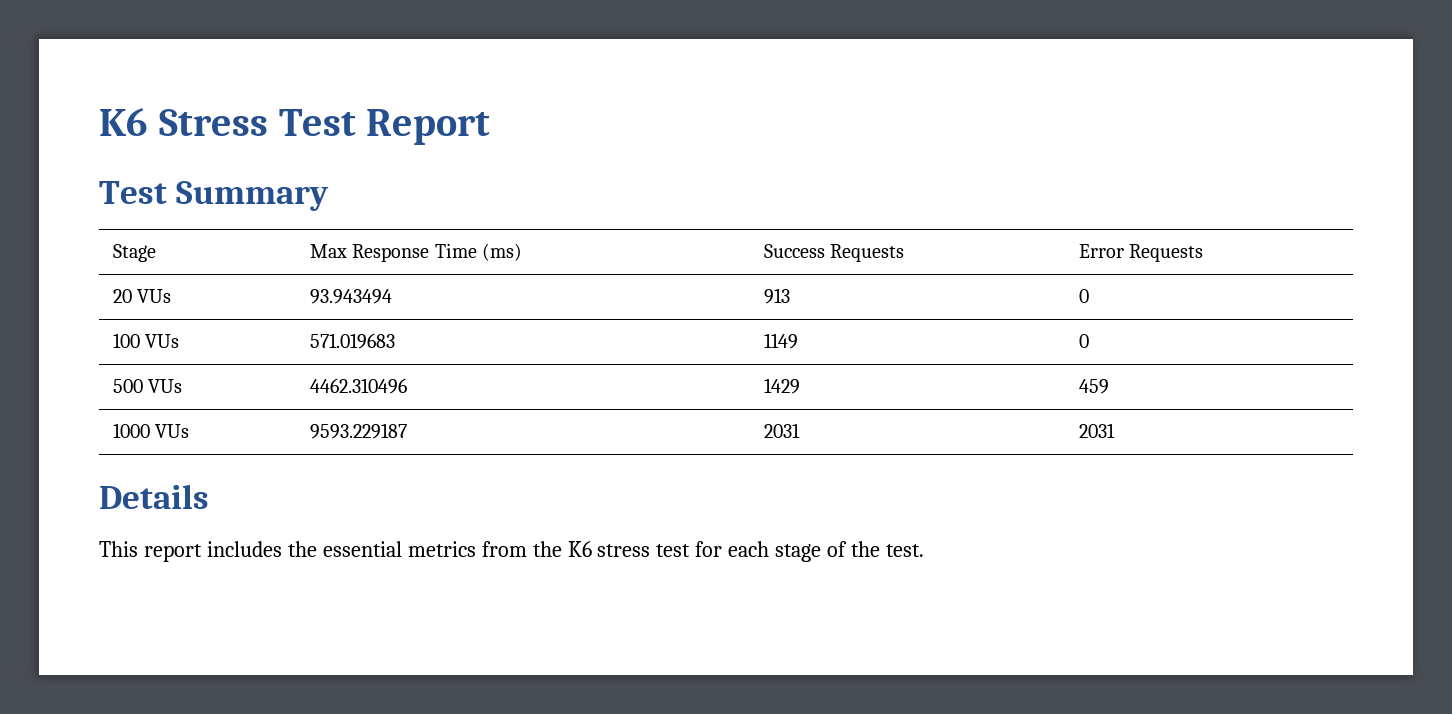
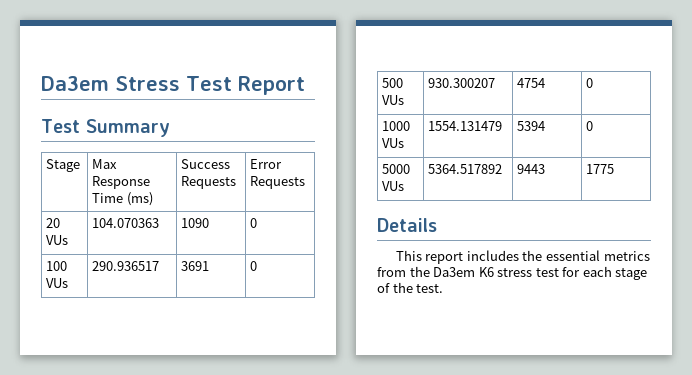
[99,108,148,136] K6 -> [41,76,109,91] Da3em
[309,289,392,304] [763,288,790,304] 93.943494 | 913 -> [92,218,160,228] [181,218,210,228] 104.070363 | 1090
[309,333,395,349] [763,333,798,349] 571.019683 | 1149 -> [92,261,160,271] [181,261,210,271] 290.936517 | 3691
[309,378,407,394] [763,378,800,394] [1078,379,1109,394] 4462.310496 | 1429 | 459 -> [428,78,496,88] [517,78,546,88] [586,78,594,88] 930.300207 | 4754 | 0
[309,423,407,439] [763,423,800,438] [1078,423,1115,438] 9593.229187 | 2031 | 2031 -> [428,121,503,131] [517,121,546,131] [586,121,594,131] [382,164,411,174] [382,181,405,191] [428,164,503,174] [517,164,546,174] [586,164,615,174] 1554.131479 | 5394 | 0 // 5000 VUs | 5364.517892 | 9443 | 1775
(562, 549) none -> [433,267,476,277] Da3em

